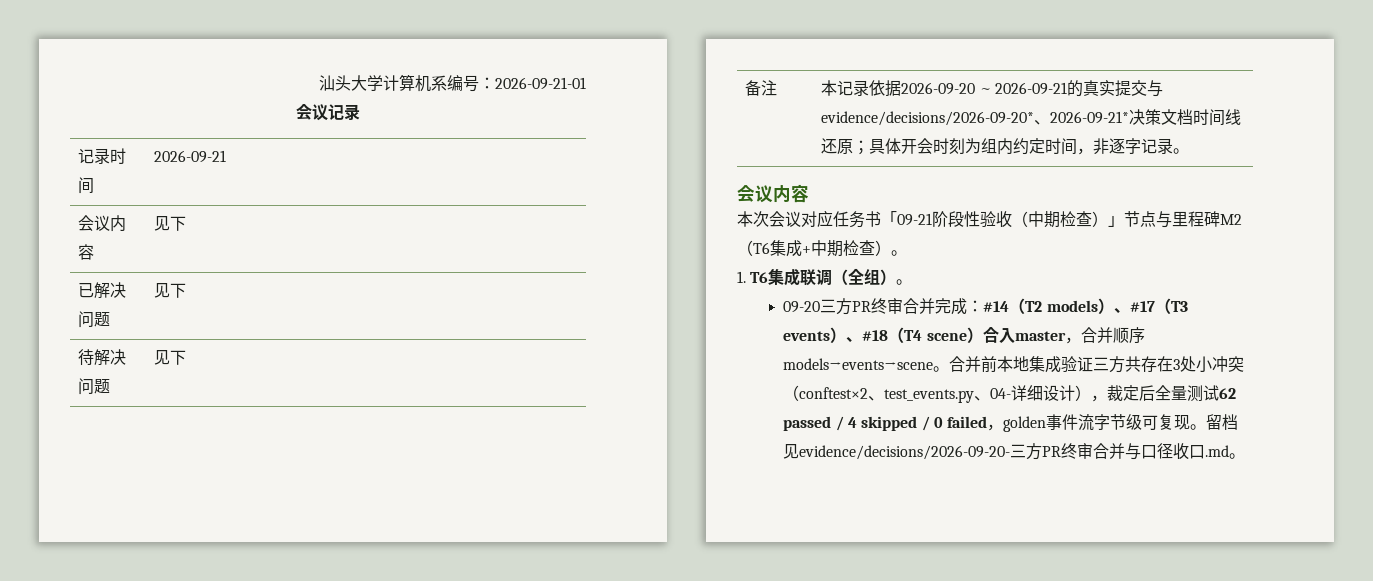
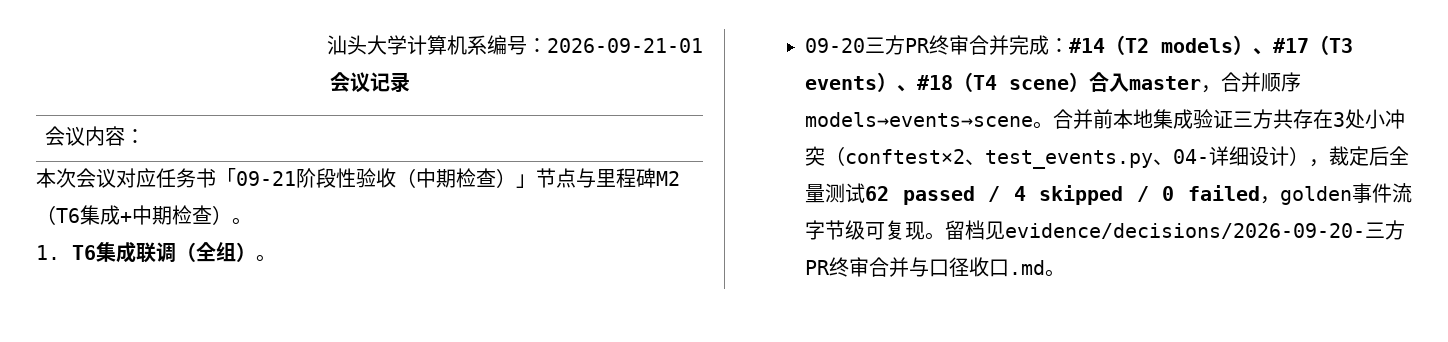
[78,148,127,164] [78,177,95,194] [154,150,227,163] [78,215,127,232] [78,244,95,260] [154,216,187,231] [78,282,127,299] [78,311,111,328] [154,283,187,298] [78,349,127,366] [78,378,111,395] [154,350,187,365] [745,80,778,96] [821,80,1163,97] [821,109,1242,126] [821,138,1190,155] [737,184,809,203] // 记录时间 | 2026-09-21 // 会议内容 | 见下 // 已解决问题 | 见下 // 待解决问题 | 见下 // 备注 | 本记录依据2026-09-20 ~ 2026-09-21的真实提交与evidence/decisions/2026-09-20*、2026-09-21*决策文档时间线还原；具体开会时刻为组内约定时间，非逐字记录。 // 会议内容 -> [45,126,146,146] // 会议内容：

